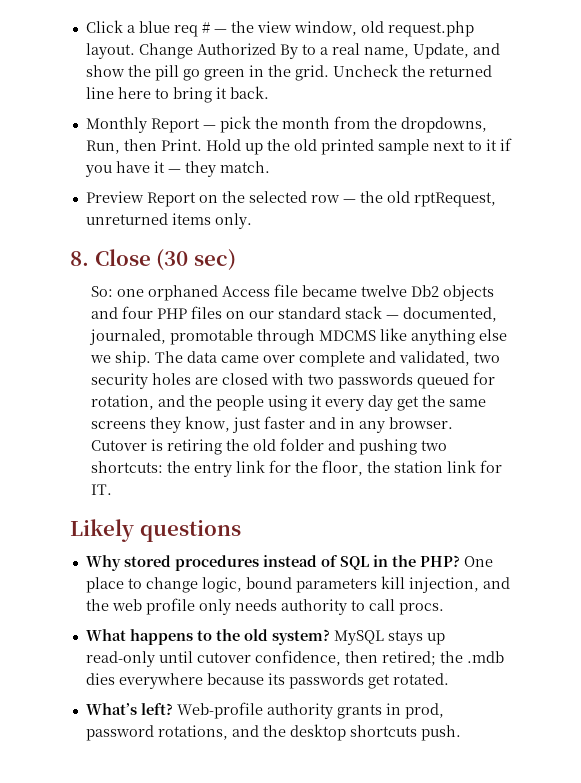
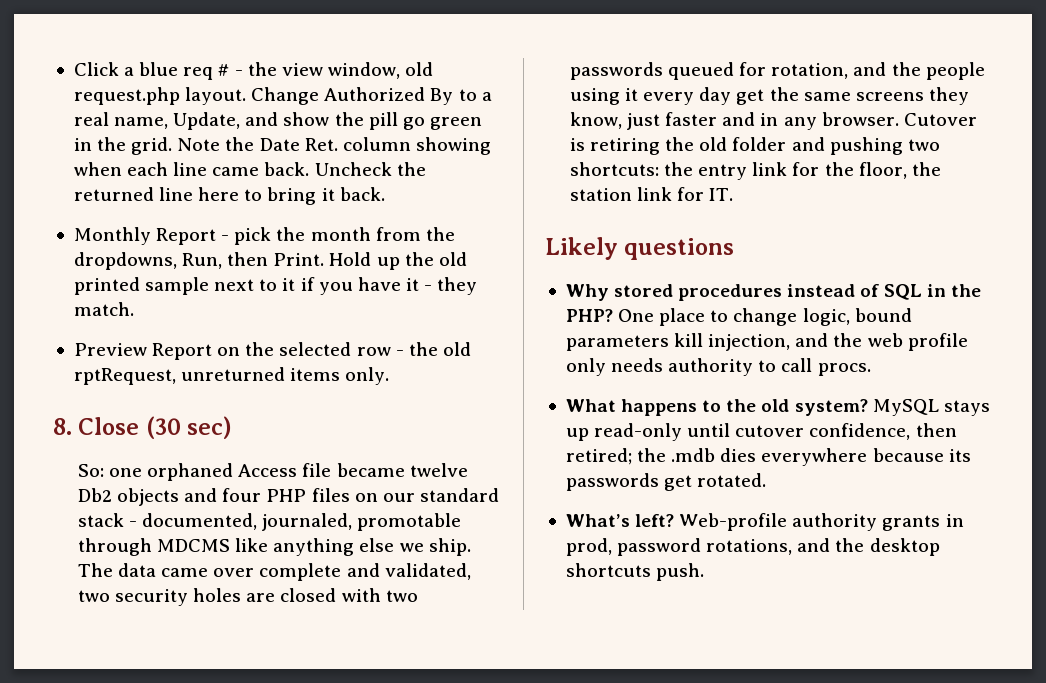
[213,29,227,33] — -> [234,70,243,76] -
(329, 73) none -> [177,137,491,155] [73,162,310,176] Note the Date Ret. column showing when each line came back.
[202,125,216,129] — -> [221,235,230,241] -
[167,169,181,173] — -> [424,285,433,291] -
[342,199,356,203] — -> [395,350,404,356] -
[385,315,399,319] — -> [129,521,138,527] -

